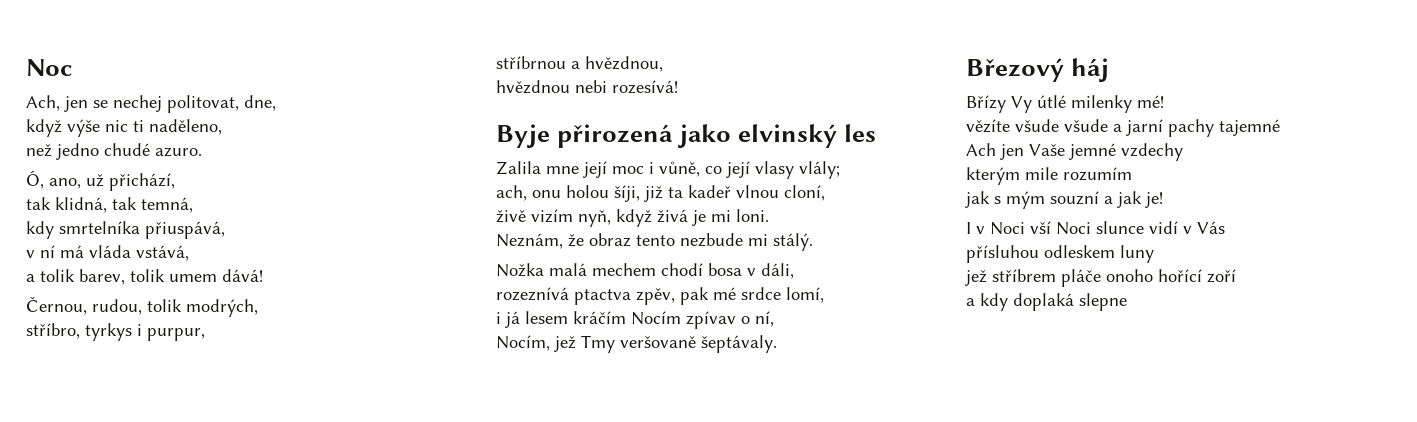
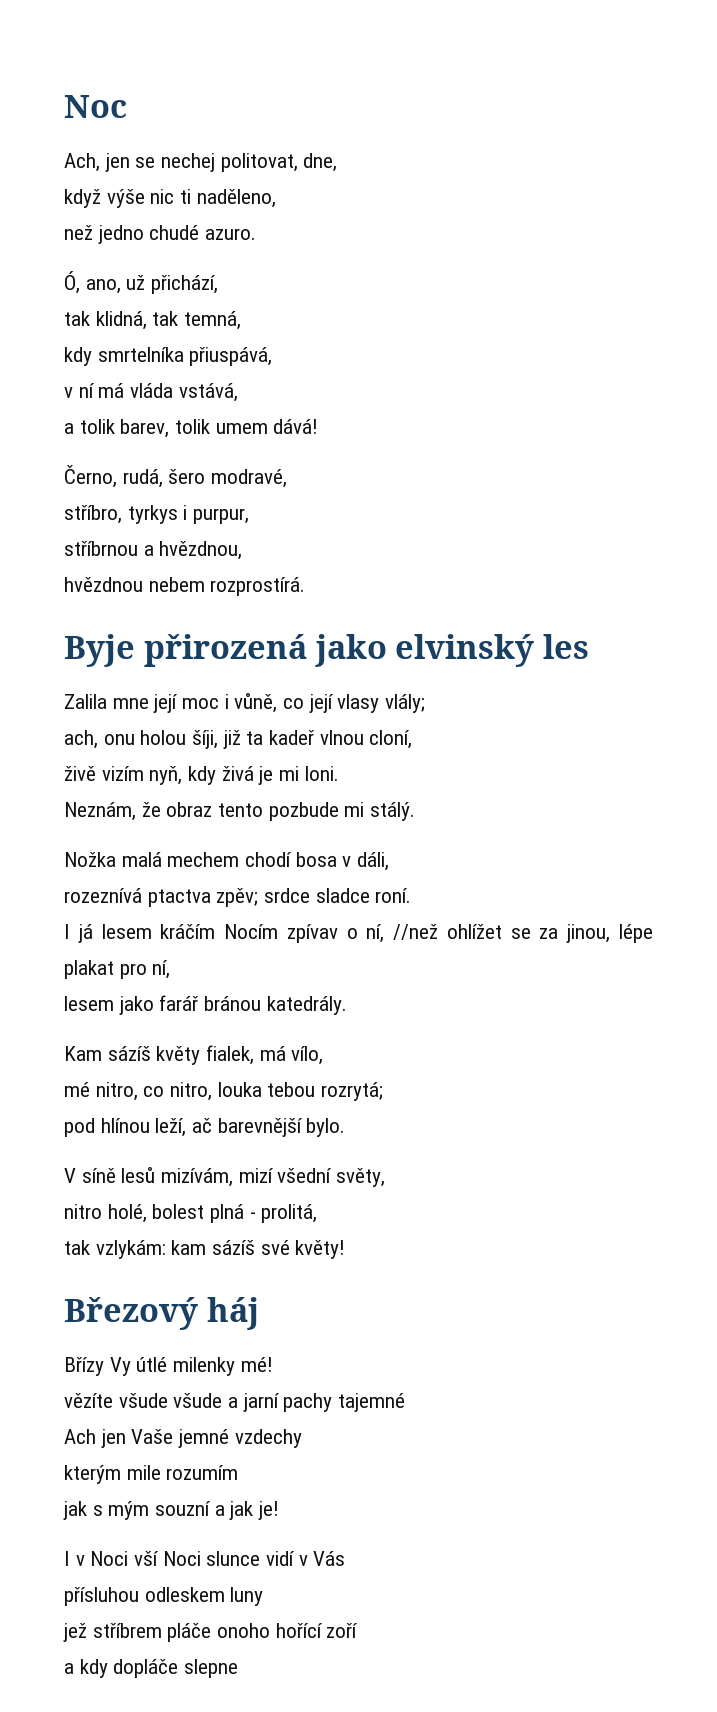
[26,296,258,317] Černou, rudou, tolik modrých, -> [64,465,288,488] Černo, rudá, šero modravé,
[575,80,678,94] nebi rozesívá! -> [148,577,306,596] nebem rozprostírá.
[616,209,652,227] když -> [188,766,217,785] kdy
[680,233,743,247] nezbude -> [268,802,339,821] pozbude
[636,287,824,305] [496,312,501,324] zpěv, pak mé srdce lomí, // i -> [216,888,412,907] [64,924,70,939] zpěv; srdce sladce roní. // I
[496,335,777,353] // Nocím, jež Tmy veršovaně šeptávaly. -> [393,924,653,943] [64,960,171,979] [64,995,347,1015] [64,1045,324,1065] [64,1082,384,1101] [64,1118,346,1137] [64,1167,386,1187] [64,1204,318,1223] [64,1240,346,1259] //než ohlížet se za jinou, lépe plakat pro ní, // lesem jako farář bránou katedrály. // Kam sázíš květy fialek, má vílo, // mé nitro, co nitro, louka tebou rozrytá; // pod hlínou leží, ač barevnější bylo. // V síně lesů mizívám, mizí všední světy, // nitro holé, bolest plná - prolitá, // tak vzlykám: kam sázíš své květy!
[1013,293,1074,311] doplaká -> [113,1659,179,1678] dopláče

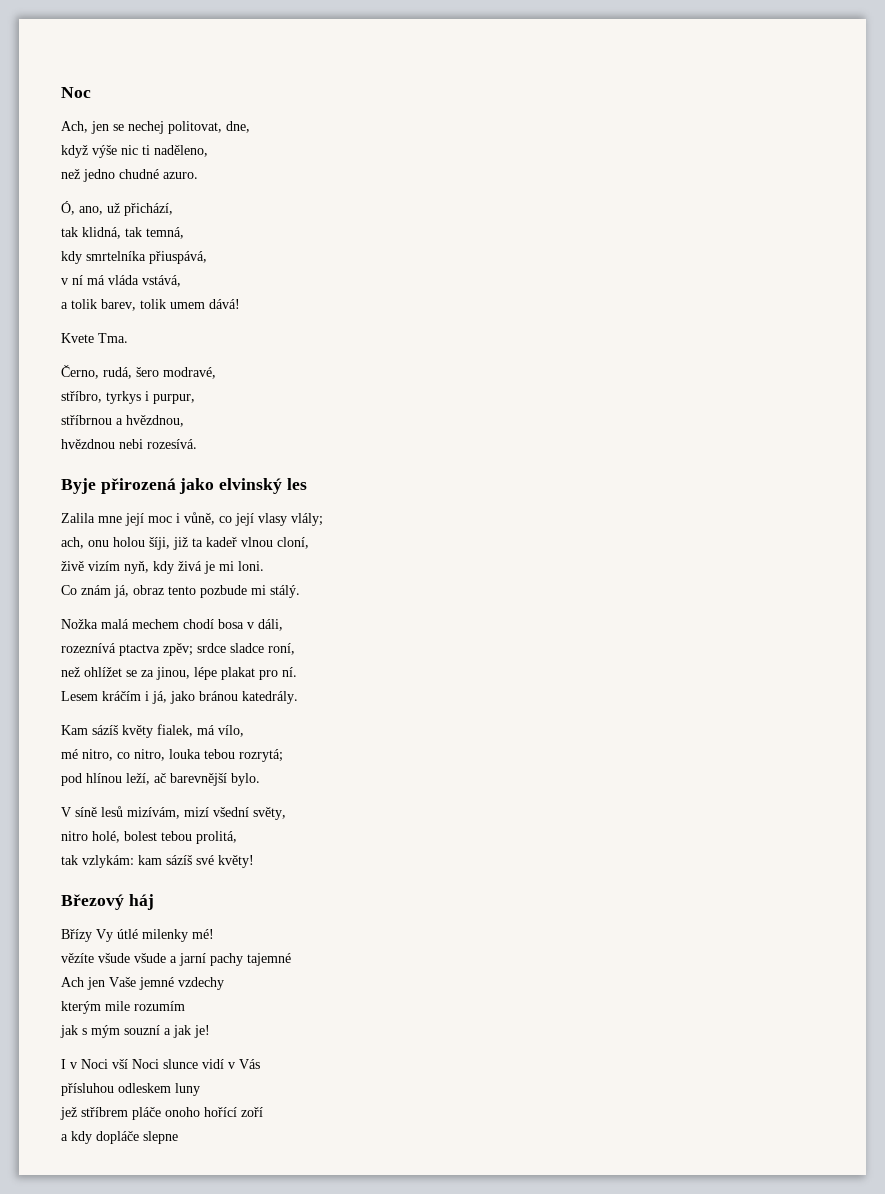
[149,225,200,240] chudé -> [119,169,159,179] chudné
(319, 426) none -> [61,333,128,343] // Kvete Tma.
[148,577,306,596] nebem rozprostírá. -> [119,439,197,449] nebi rozesívá.
[64,802,161,821] Neznám, že -> [61,585,129,598] Co znám já,
[375,888,412,903] [64,924,439,943] roní. // I já lesem kráčím Nocím zpívav o ní, //než -> [268,643,295,655] [61,667,80,677] roní, // než
[152,960,171,979] [64,995,200,1015] ní, // lesem jako farář -> [282,667,297,677] [61,691,195,704] ní. // Lesem kráčím i já, jako
[210,1204,256,1223] plná - -> [161,831,192,841] tebou

